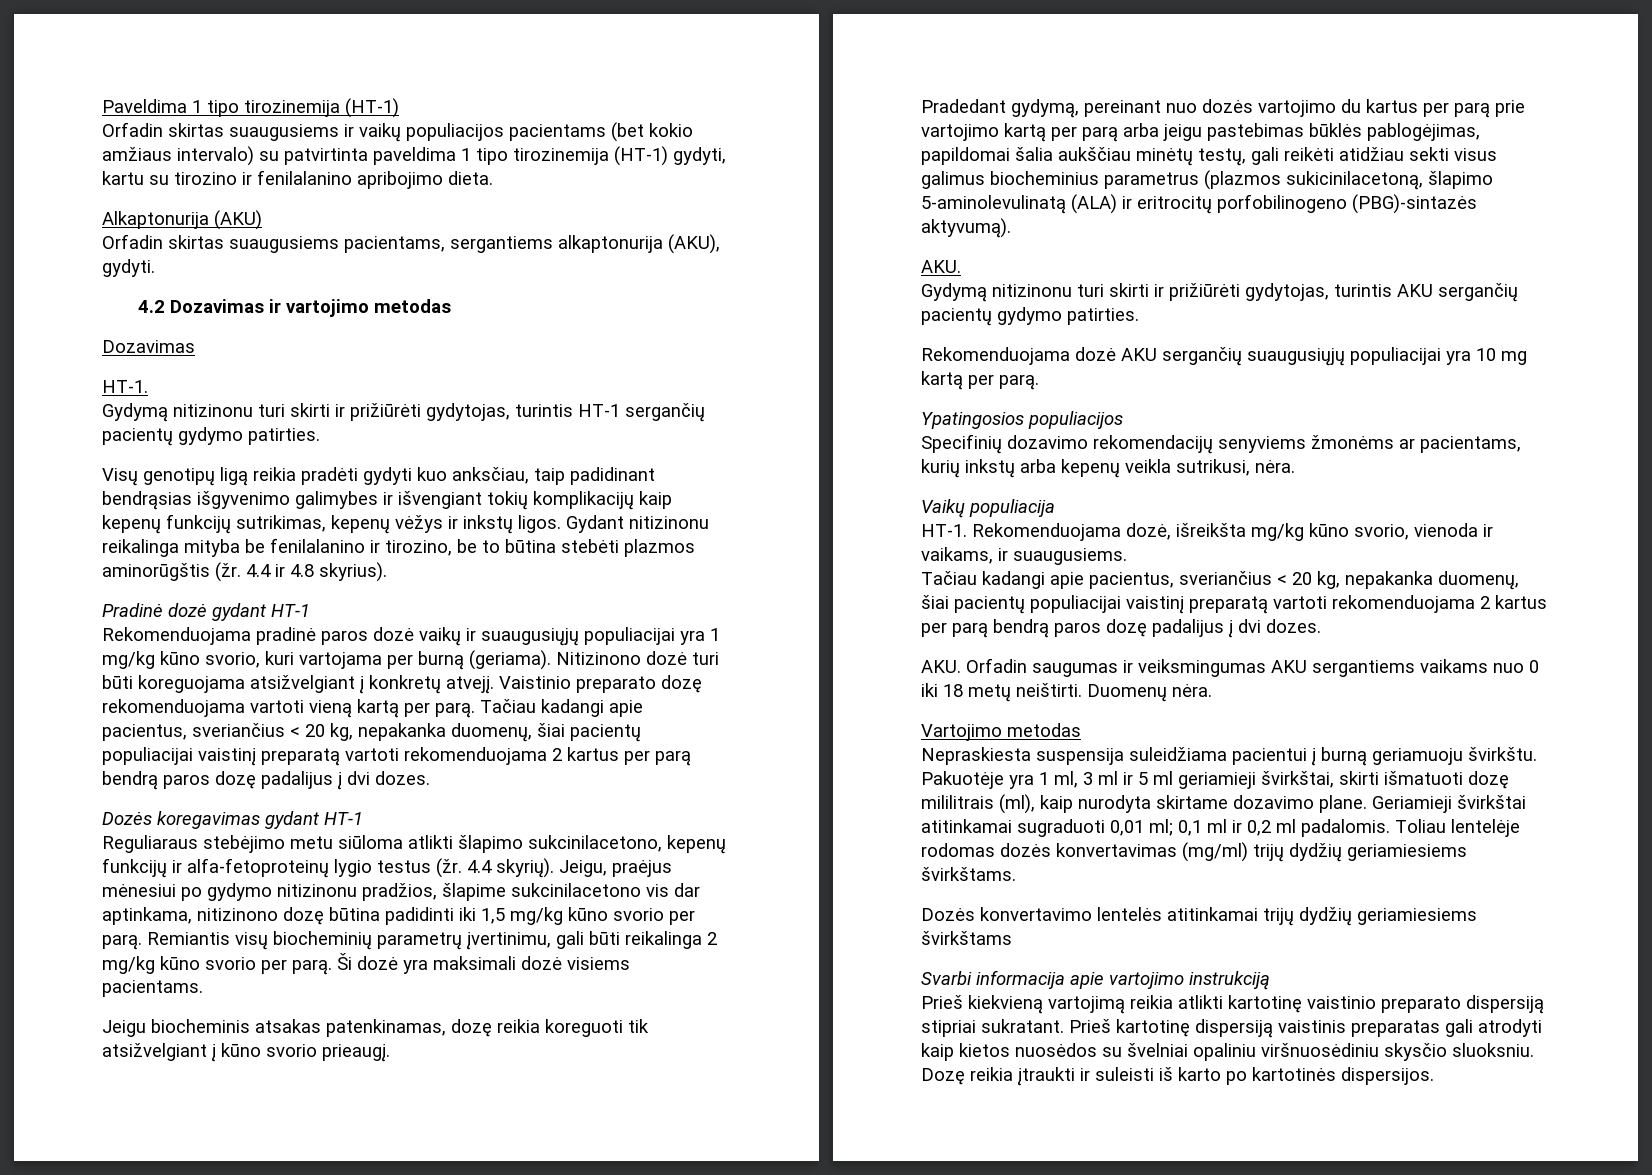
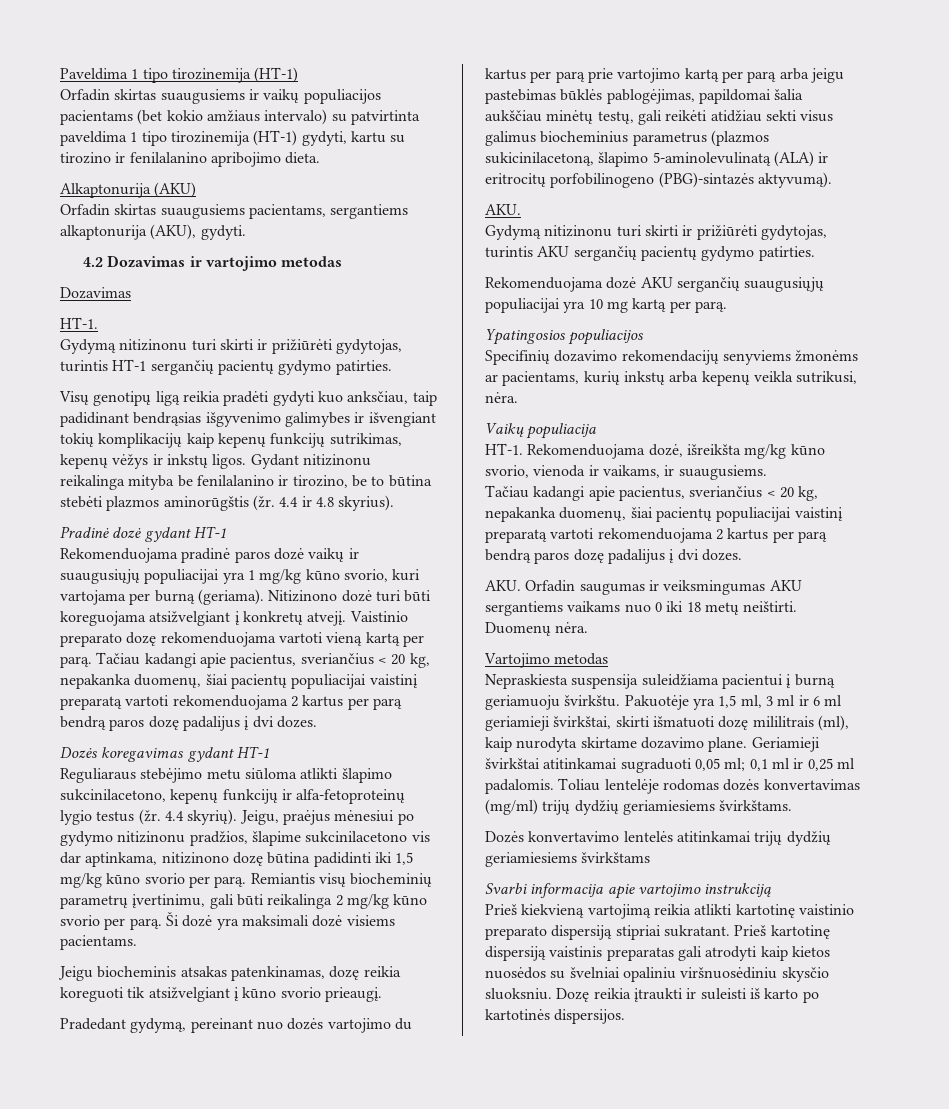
[1039,772,1049,785] 1 -> [718,695,737,708] 1,5
[1138,772,1148,785] 5 -> [812,696,820,706] 6
[1110,820,1144,836] 0,01 -> [694,758,720,771] 0,05
[1247,820,1271,836] 0,2 -> [807,758,833,771] 0,25

